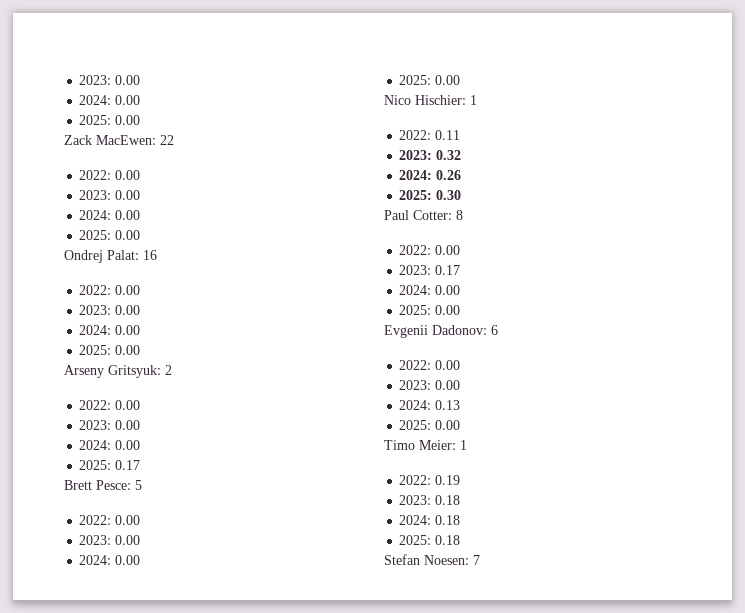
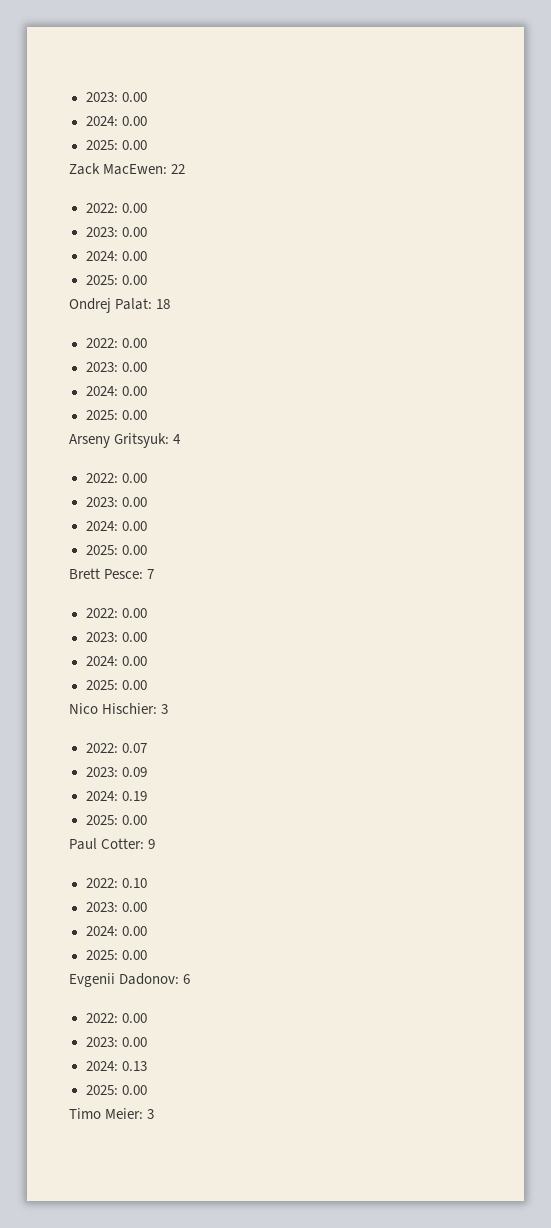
[143,250,157,260] 16 -> [156,299,171,309] 18
[165,365,172,375] [79,400,141,410] [79,420,141,430] [79,440,141,450] [79,460,141,470] 2 // 2022: 0.00 // 2023: 0.00 // 2024: 0.00 // 2025: 0.17 -> [173,434,182,444] [85,473,147,483] [85,497,147,507] [85,521,147,531] [85,545,147,555] 4 // 2022: 0.00 // 2023: 0.00 // 2024: 0.00 // 2025: 0.00
[135,480,142,490] 5 -> [147,569,155,579] 7
[470,95,477,105] [399,130,461,140] [399,150,462,160] [399,170,462,180] [399,190,462,200] 1 // 2022: 0.11 // 2023: 0.32 // 2024: 0.26 // 2025: 0.30 -> [161,704,169,714] [85,743,147,753] [85,767,147,777] [85,791,147,801] [85,815,147,825] 3 // 2022: 0.07 // 2023: 0.09 // 2024: 0.19 // 2025: 0.00
[456,210,463,220] [399,245,461,255] [399,265,461,275] 8 // 2022: 0.00 // 2023: 0.17 -> [148,839,156,849] [85,878,147,888] [85,902,147,912] 9 // 2022: 0.10 // 2023: 0.00
[460,440,467,450] [399,475,461,485] [399,495,461,505] [399,515,461,525] [399,535,461,545] [384,554,480,565] 1 // 2022: 0.19 // 2023: 0.18 // 2024: 0.18 // 2025: 0.18 // Stefan Noesen: 7 -> [147,1109,155,1119] 3

